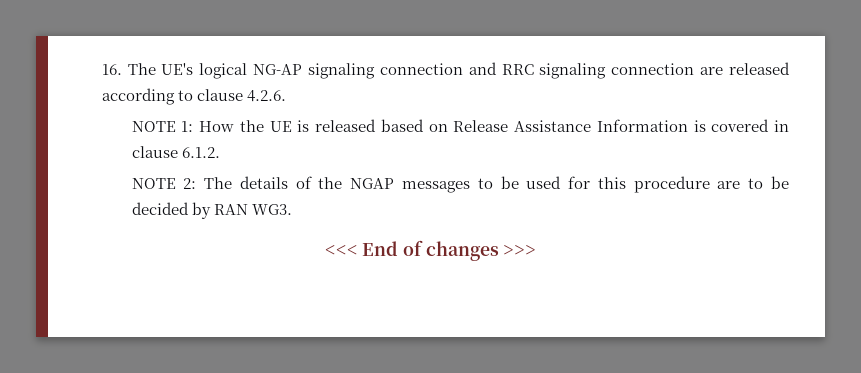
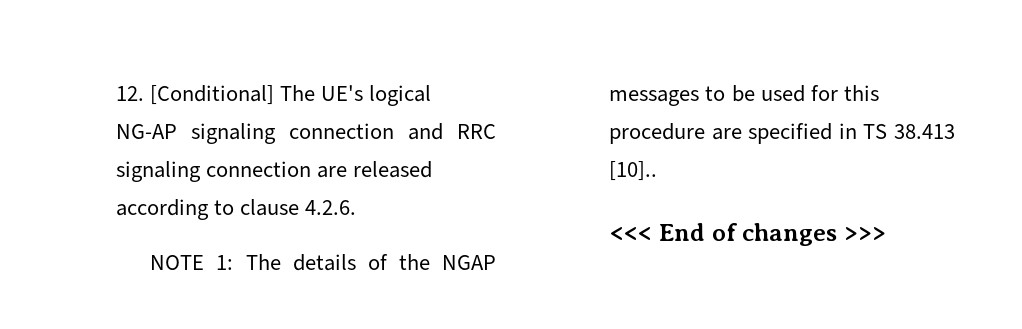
[101,64,122,75] 16. -> [116,85,275,105] 12. [Conditional]
[199,119,789,132] [131,146,220,158] [131,178,197,189] How the UE is released based on Release Assistance Information is covered in clause 6.1.2. // NOTE 2: -> (234, 262) none
[748,176,789,189] [131,202,292,219] to be decided by RAN WG3. -> [748,123,955,144] [609,161,658,181] specified in TS 38.413 [10]..

